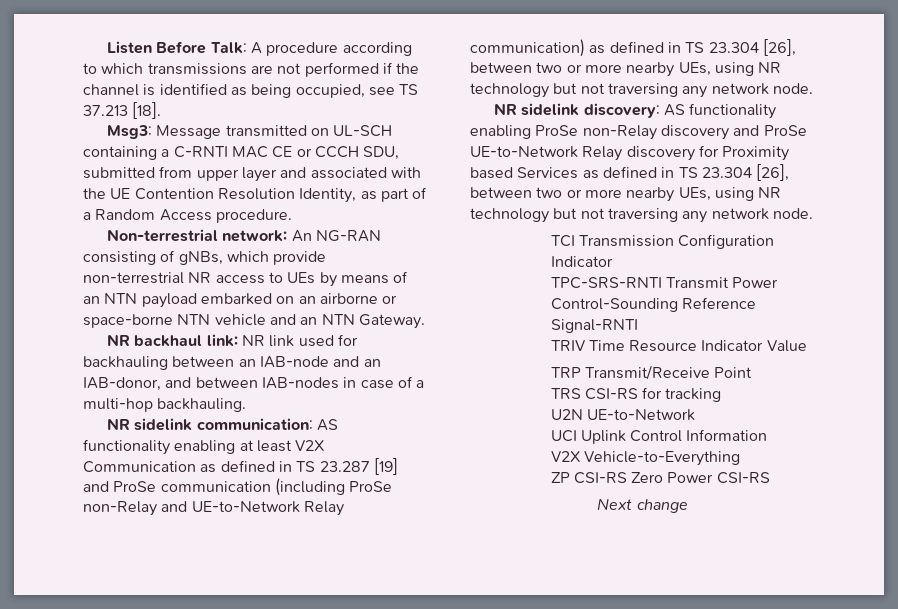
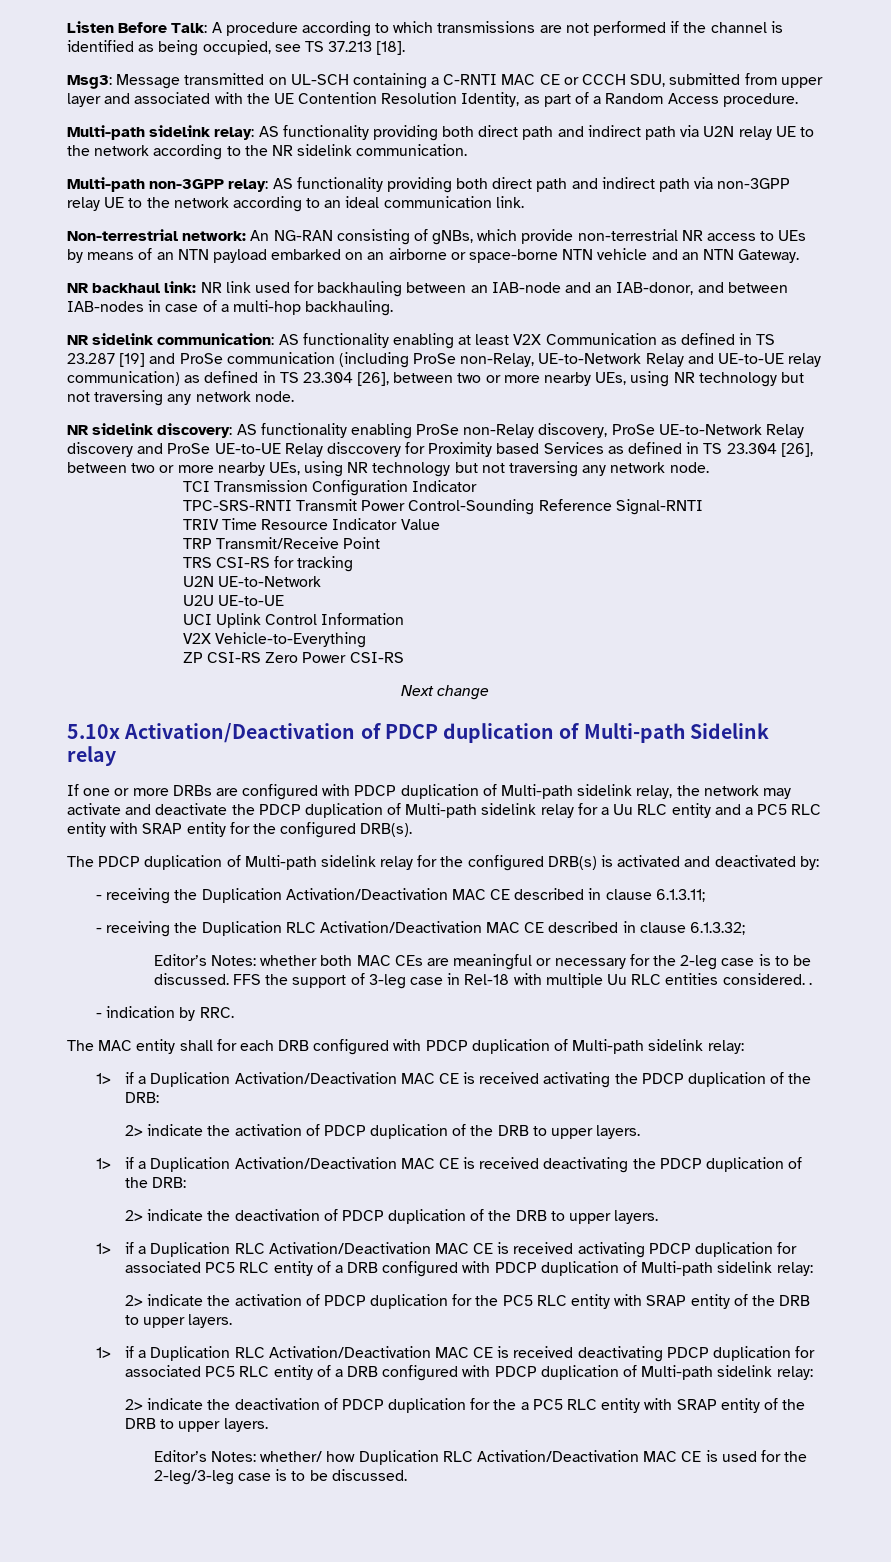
(292, 216) none -> [67,125,814,141] [67,144,468,160] [67,177,791,193] [67,196,524,212] // Multi-path sidelink relay: AS functionality providing both direct path and indirect path via U2N relay UE to the network according to the NR sidelink communication. // Multi-path non-3GPP relay: AS functionality providing both direct path and indirect path via non-3GPP relay UE to the network according to an ideal communication link.
[83,501,344,516] non-Relay and UE-to-Network Relay -> [460,353,822,367] non-Relay, UE-to-Network Relay and UE-to-UE relay
[660,125,760,140] discovery and -> [538,423,608,438] discovery,
(695, 153) none -> [137,442,401,457] and ProSe UE-to-UE Relay disccovery
(695, 415) none -> [182,595,285,606] // U2U UE-to-UE
(688, 506) none -> [67,723,769,743] [67,746,116,766] [67,784,791,800] [67,803,822,818] [67,822,413,838] [67,855,819,871] [95,888,705,904] [95,921,746,937] [153,954,811,970] [153,973,812,989] [95,1006,234,1021] [67,1039,744,1055] [95,1072,812,1088] [124,1092,159,1103] [124,1124,641,1139] [95,1157,803,1173] [124,1177,187,1188] [124,1209,659,1224] [95,1242,798,1258] [124,1261,813,1277] [124,1294,811,1309] [124,1314,233,1328] [95,1346,816,1362] [124,1365,813,1381] [124,1398,806,1413] [124,1418,268,1432] [153,1450,808,1465] [153,1469,407,1485] // 5.10x Activation/Deactivation of PDCP duplication of Multi-path Sidelink relay // If one or more DRBs are configured with PDCP duplication of Multi-path sidelink relay, the network may activate and deactivate the PDCP duplication of Multi-path sidelink relay for a Uu RLC entity and a PC5 RLC entity with SRAP entity for the configured DRB(s). // The PDCP duplication of Multi-path sidelink relay for the configured DRB(s) is activated and deactivated by: // - receiving the Duplication Activation/Deactivation MAC CE described in clause 6.1.3.11; // - receiving the Duplication RLC Activation/Deactivation MAC CE described in clause 6.1.3.32; // Editor’s Notes: whether both MAC CEs are meaningful or necessary for the 2-leg case is to be discussed. FFS the support of 3-leg case in Rel-18 with multiple Uu RLC entities considered. . // - indication by RRC. // The MAC entity shall for each DRB configured with PDCP duplication of Multi-path sidelink relay: // 1> if a Duplication Activation/Deactivation MAC CE is received activating the PDCP duplication of the DRB: // 2> indicate the activation of PDCP duplication of the DRB to upper layers. // 1> if a Duplication Activation/Deactivation MAC CE is received deactivating the PDCP duplication of the DRB: // 2> indicate the deactivation of PDCP duplication of the DRB to upper layers. // 1> if a Duplication RLC Activation/Deactivation MAC CE is received activating PDCP duplication for associated PC5 RLC entity of a DRB configured with PDCP duplication of Multi-path sidelink relay: // 2> indicate the activation of PDCP duplication for the PC5 RLC entity with SRAP entity of the DRB to upper layers. // 1> if a Duplication RLC Activation/Deactivation MAC CE is received deactivating PDCP duplication for associated PC5 RLC entity of a DRB configured with PDCP duplication of Multi-path sidelink relay: // 2> indicate the deactivation of PDCP duplication for the a PC5 RLC entity with SRAP entity of the DRB to upper layers. // Editor’s Notes: whether/ how Duplication RLC Activation/Deactivation MAC CE is used for the 2-leg/3-leg case is to be discussed.

